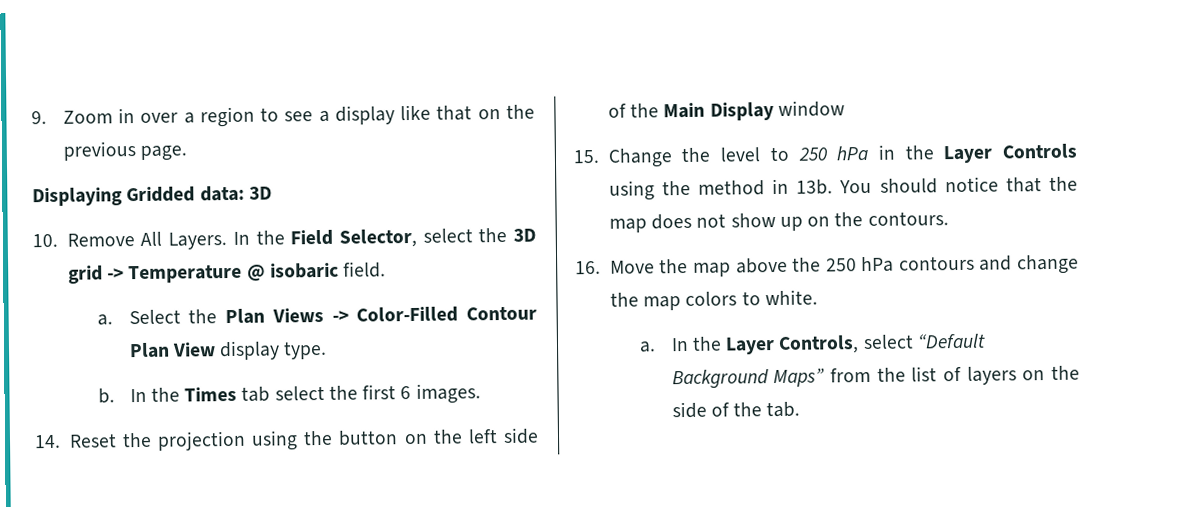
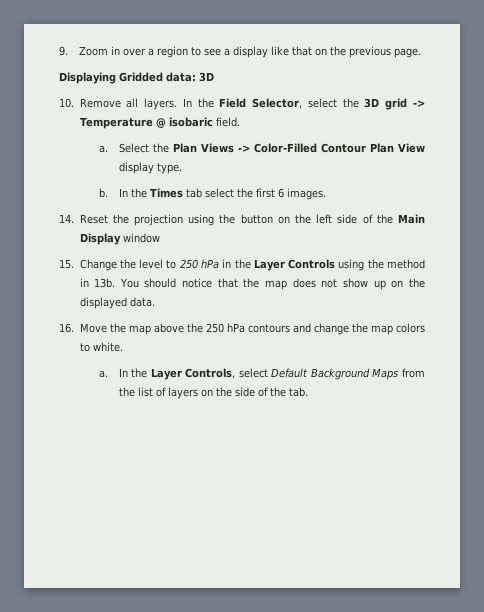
[140,231,228,250] All Layers. -> [126,98,178,110] all layers.
[867,211,949,226] contours. -> [79,297,155,309] displayed data.
[916,333,986,349] [671,368,826,390] “Default Background Maps” -> [271,368,399,380] Default Background Maps

